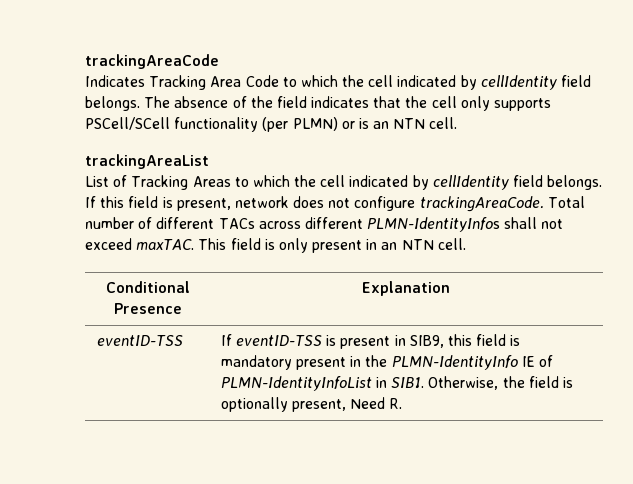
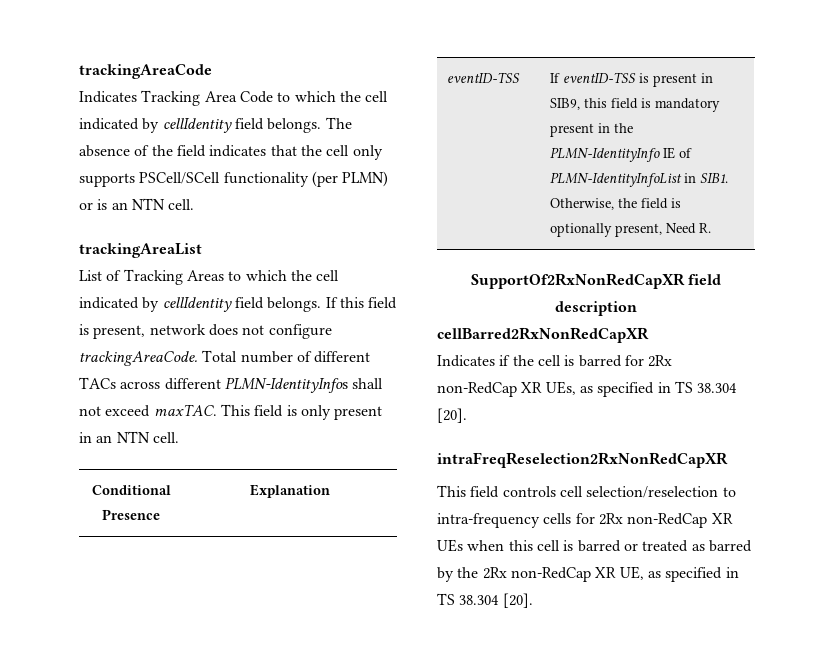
(403, 403) none -> [470,273,722,289] [555,301,637,316] [437,327,649,343] [437,355,673,367] [437,381,738,397] [437,408,467,423] [437,452,728,468] [437,485,736,498] [437,513,733,528] [437,539,752,552] [437,566,739,582] [437,593,533,608] // SupportOf2RxNonRedCapXR field description // cellBarred2RxNonRedCapXR // Indicates if the cell is barred for 2Rx non-RedCap XR UEs, as specified in TS 38.304 [20]. // intraFreqReselection2RxNonRedCapXR // This field controls cell selection/reselection to intra-frequency cells for 2Rx non-RedCap XR UEs when this cell is barred or treated as barred by the 2Rx non-RedCap XR UE, as specified in TS 38.304 [20].

